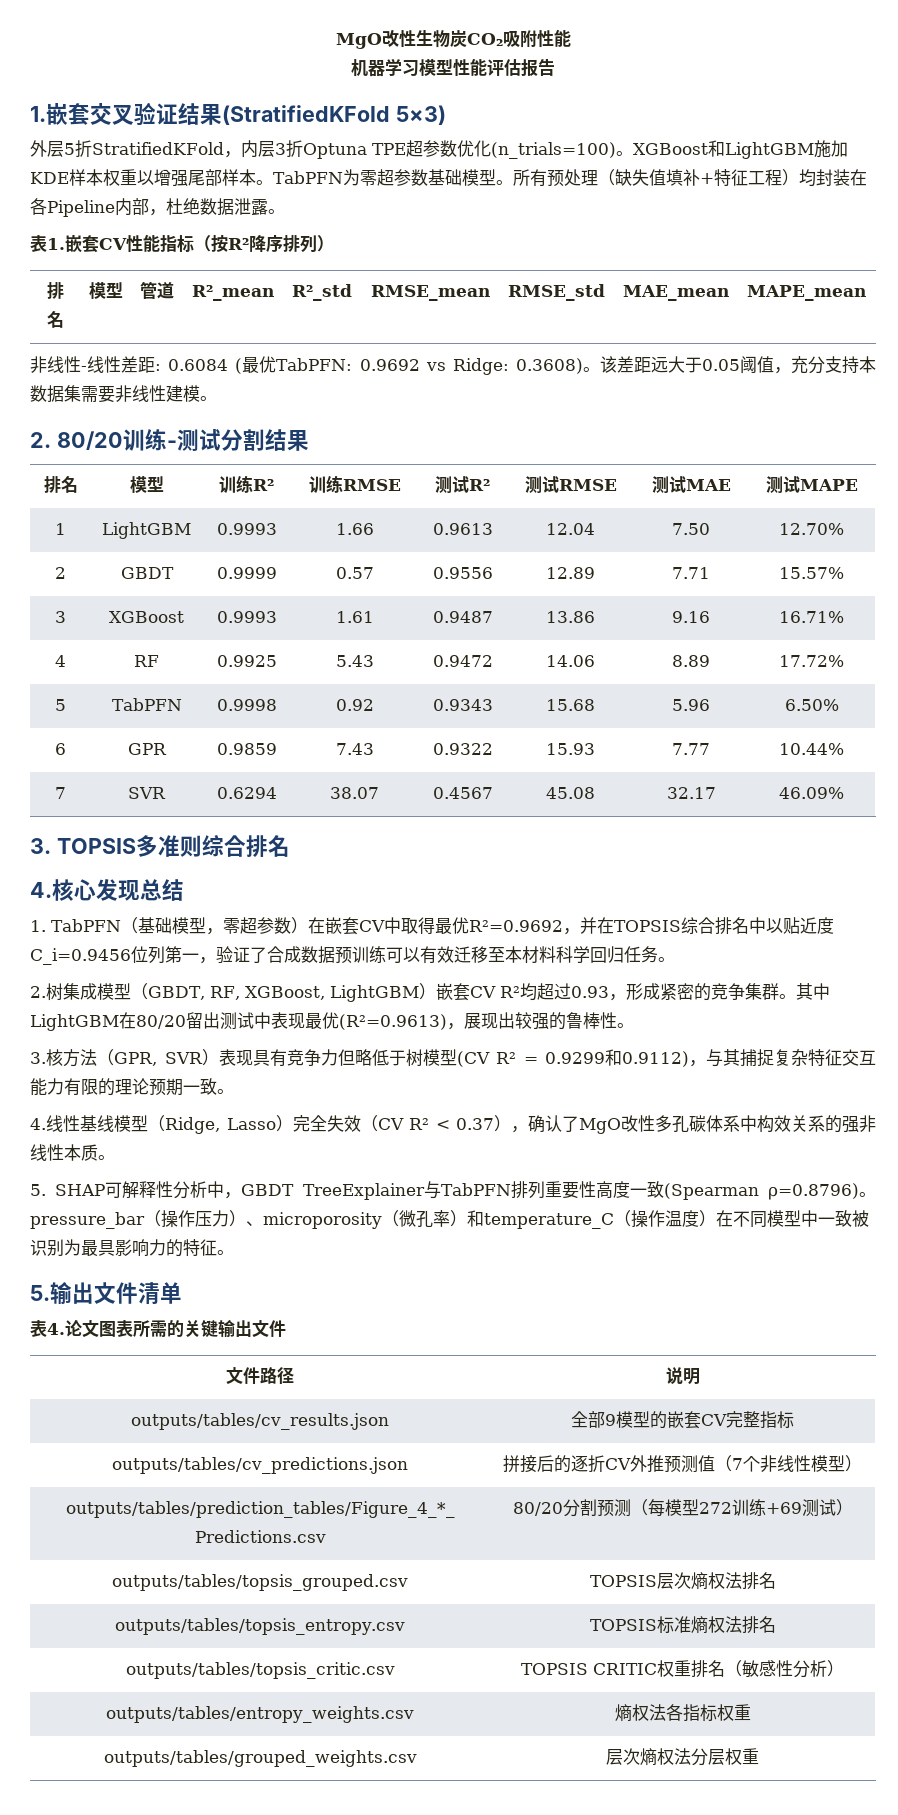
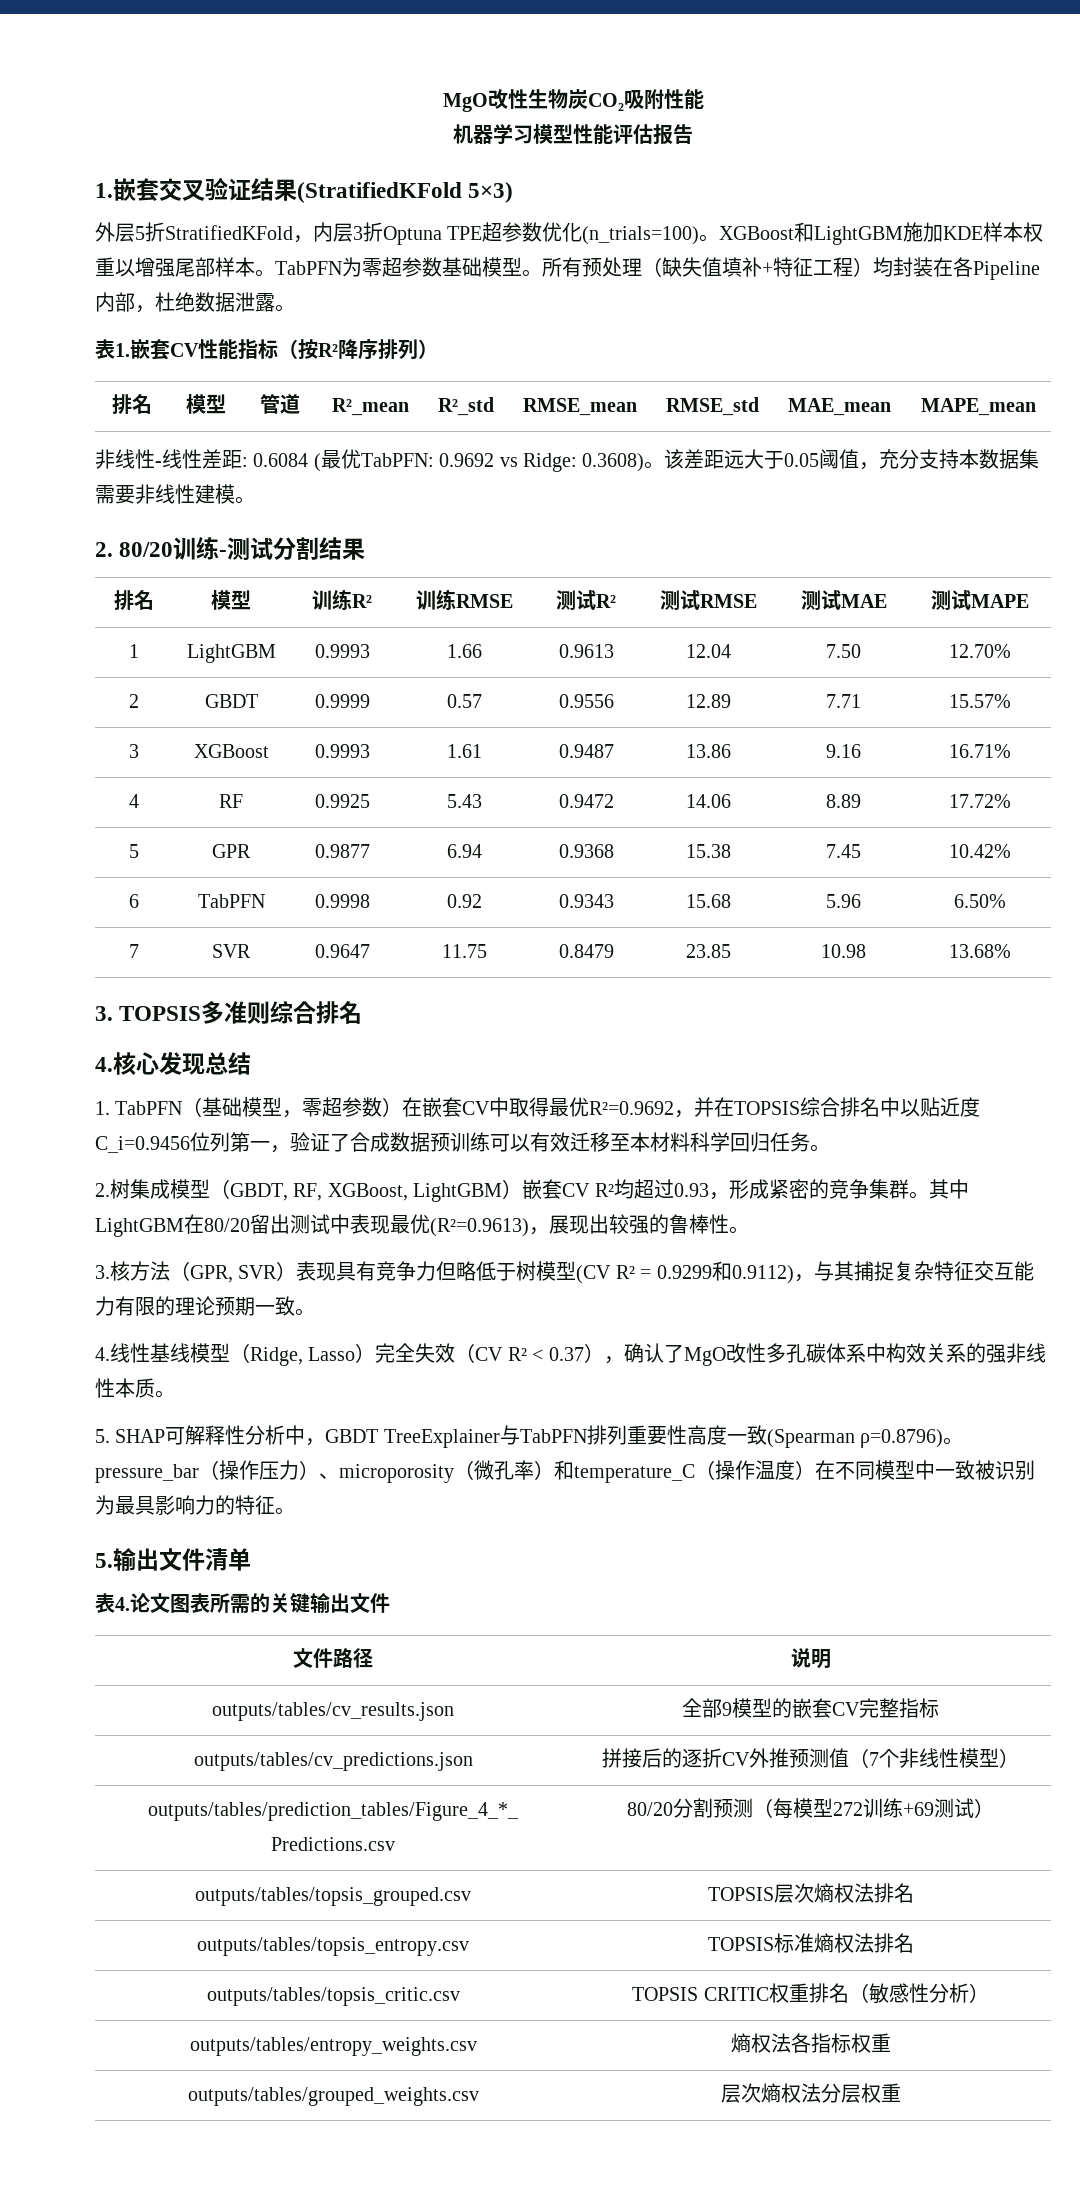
(66, 705) none -> [212,844,251,858] [314,844,370,858] [446,844,482,858] [558,844,614,858] [685,844,731,858] [826,844,861,858] [948,844,1011,858] [128,894,139,908] | GPR | 0.9877 | 6.94 | 0.9368 | 15.38 | 7.45 | 10.42% // 6
[55,743,66,755] [127,743,167,755] [216,743,277,755] [335,743,374,755] [432,743,493,755] [546,743,595,755] [672,743,710,755] [779,743,844,755] [55,787,66,799] [128,787,166,799] [216,787,277,799] [330,787,379,799] [432,787,493,799] [546,787,595,799] [666,787,716,799] [779,787,844,799] 6 | GPR | 0.9859 | 7.43 | 0.9322 | 15.93 | 7.77 | 10.44% // 7 | SVR | 0.6294 | 38.07 | 0.4567 | 45.08 | 32.17 | 46.09% -> [128,944,139,958] [212,944,251,958] [314,944,370,958] [441,944,487,958] [558,944,614,958] [685,944,731,958] [821,944,866,958] [948,944,1011,958] 7 | SVR | 0.9647 | 11.75 | 0.8479 | 23.85 | 10.98 | 13.68%

